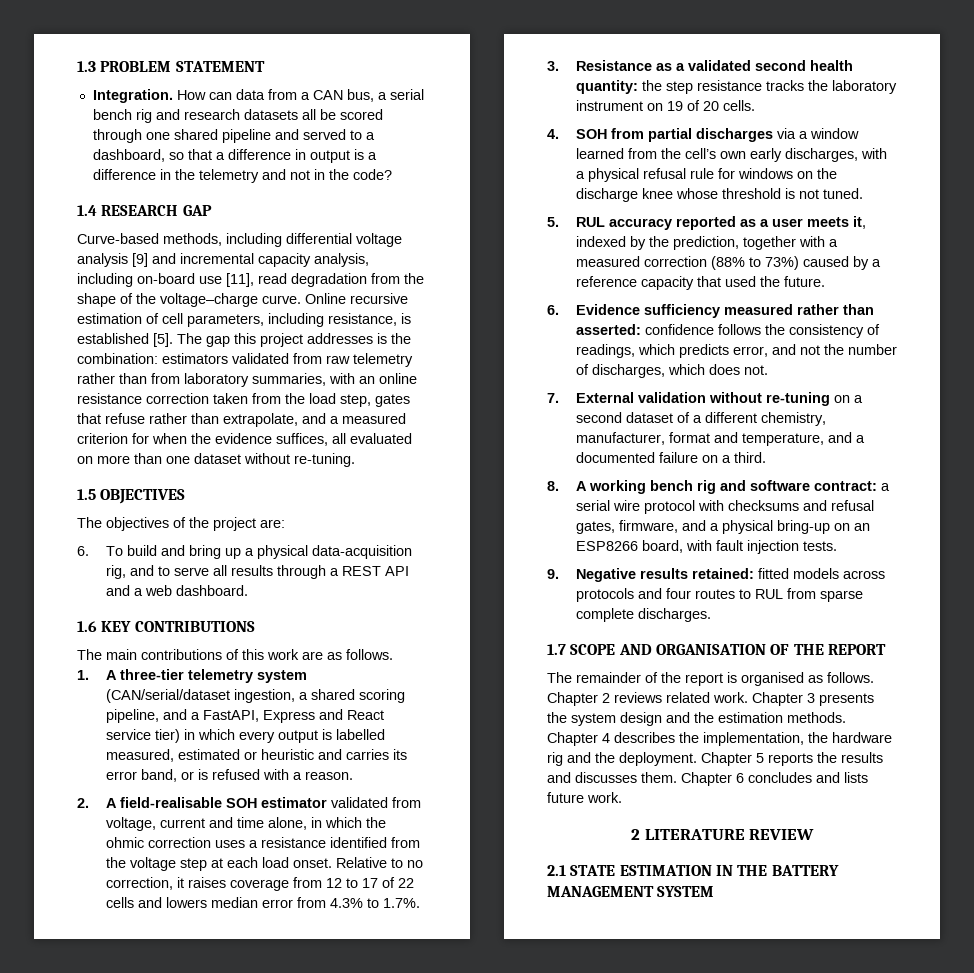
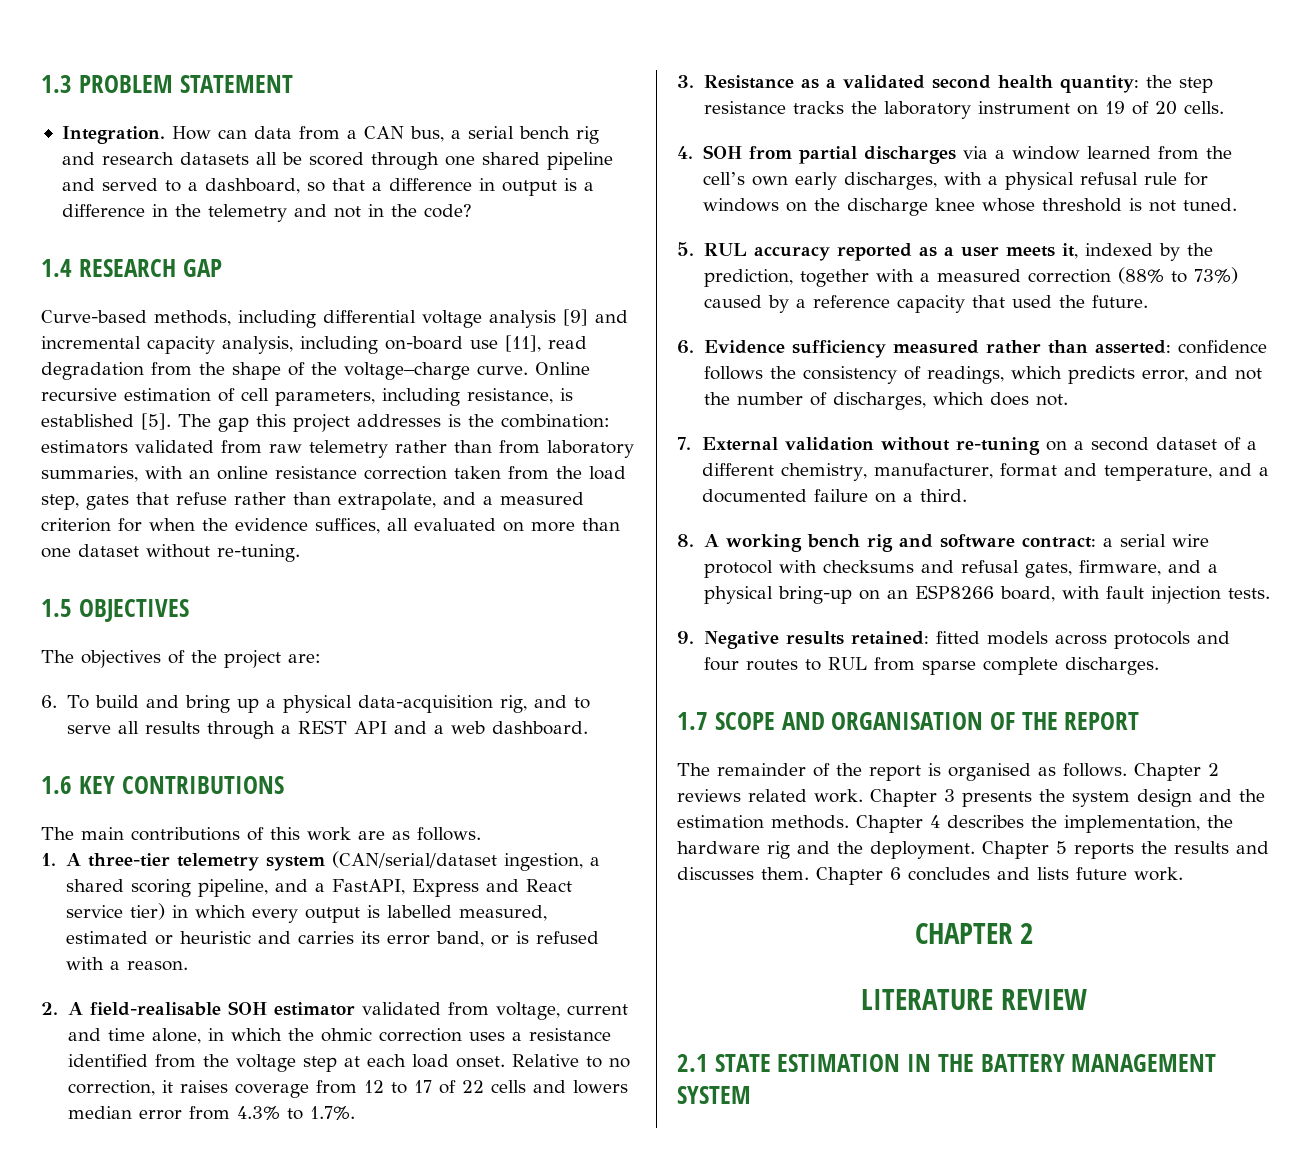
[630,829,640,840] 2 -> [914,923,1034,944] CHAPTER 2 //

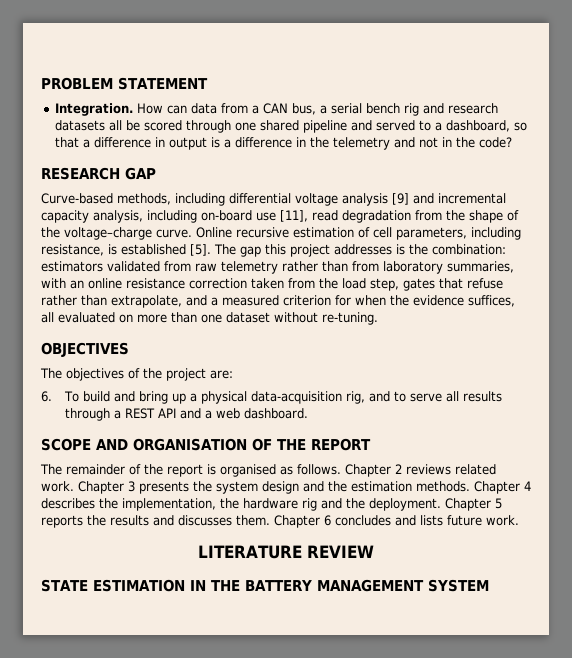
[41,75,72,93] 1.3 -> (41, 83) none
[41,259,72,277] 1.4 -> (513, 142) none
[41,599,72,617] 1.5 -> (378, 318) none
[41,776,284,794] [41,827,481,841] [41,851,600,871] [65,879,572,897] [65,903,547,923] [65,931,599,947] [65,957,188,971] [41,1001,628,1020] [67,1028,611,1044] [67,1054,630,1072] [67,1080,628,1098] [67,1106,355,1120] [677,75,1213,93] [703,101,1224,119] [677,145,1232,164] [702,172,1208,190] [702,198,1237,216] [677,242,1213,261] [703,267,1238,287] [703,295,1148,313] [677,340,1267,358] [703,366,1263,384] [703,392,1068,410] [677,437,1257,455] [701,463,1269,481] [701,489,967,503] [677,534,1209,552] [703,560,1218,578] [703,585,1270,604] [677,631,1230,649] [703,657,1159,675] [677,712,708,730] 1.6 KEY CONTRIBUTIONS // The main contributions of this work are as follows. // 1. A three-tier telemetry system (CAN/serial/dataset ingestion, a shared scoring pipeline, and a FastAPI, Express and React service tier) in which every output is labelled measured, estimated or heuristic and carries its error band, or is refused with a reason. // 2. A field-realisable SOH estimator validated from voltage, current and time alone, in which the ohmic correction uses a resistance identified from the voltage step at each load onset. Relative to no correction, it raises coverage from 12 to 17 of 22 cells and lowers median error from 4.3% to 1.7%. // 3. Resistance as a validated second health quantity: the step resistance tracks the laboratory instrument on 19 of 20 cells. // 4. SOH from partial discharges via a window learned from the cell’s own early discharges, with a physical refusal rule for windows on the discharge knee whose threshold is not tuned. // 5. RUL accuracy reported as a user meets it, indexed by the prediction, together with a measured correction (88% to 73%) caused by a reference capacity that used the future. // 6. Evidence sufficiency measured rather than asserted: confidence follows the consistency of readings, which predicts error, and not the number of discharges, which does not. // 7. External validation without re-tuning on a second dataset of a different chemistry, manufacturer, format and temperature, and a documented failure on a third. // 8. A working bench rig and software contract: a serial wire protocol with checksums and refusal gates, firmware, and a physical bring-up on an ESP8266 board, with fault injection tests. // 9. Negative results retained: fitted models across protocols and four routes to RUL from sparse complete discharges. // 1.7 -> (308, 413) none
[914,923,1034,944] // CHAPTER 2 -> (519, 520) none
[677,1054,708,1072] 2.1 -> (374, 551) none

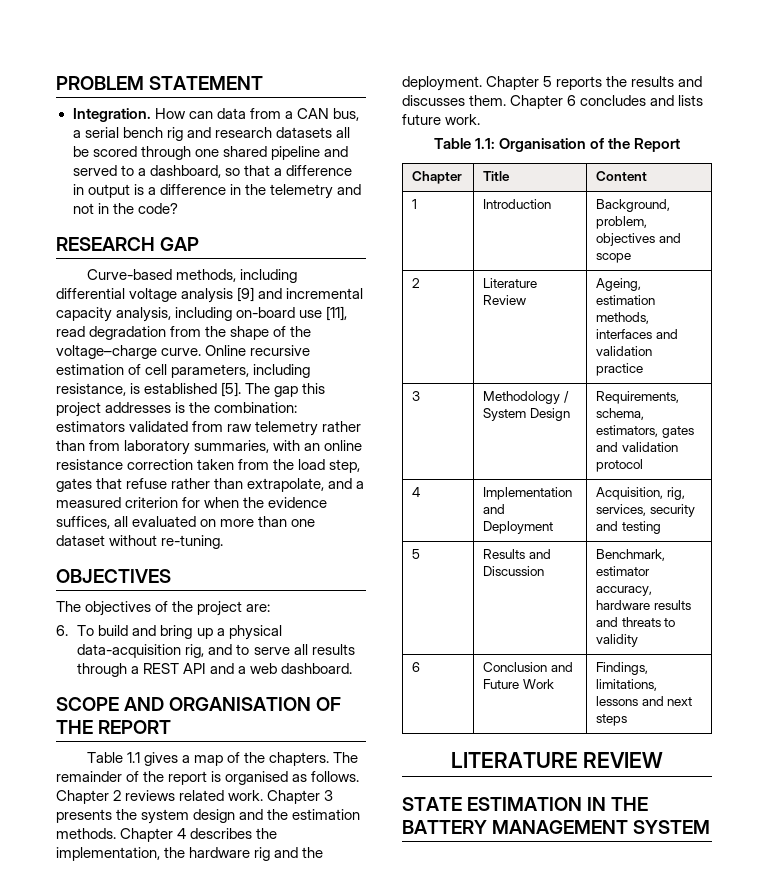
(371, 444) none -> [86,752,330,766] Table 1.1 gives a map of the chapters.
(519, 520) none -> [433,138,681,152] [412,171,463,184] [483,171,511,181] [596,171,648,181] [412,199,418,209] [483,199,552,209] [596,199,671,212] [596,216,648,229] [596,233,681,246] [596,253,632,263] [412,278,421,288] [483,278,538,288] [483,295,527,305] [596,278,642,291] [596,295,656,305] [596,312,650,324] [596,329,678,339] [596,346,653,356] [596,363,644,376] [412,391,421,401] [483,391,569,404] [483,408,570,421] [596,391,680,404] [596,408,645,420] [596,425,694,438] [596,442,678,452] [596,459,644,472] [412,487,421,497] [483,487,573,500] [483,504,506,514] [483,521,554,534] [596,487,685,500] [596,504,695,517] [596,521,661,534] [412,549,421,559] [483,549,551,559] [483,566,545,576] [596,549,666,561] [596,566,651,576] [596,586,653,596] [596,600,691,610] [596,617,676,627] [596,634,639,647] [412,662,421,672] [483,662,573,672] [483,679,554,689] [596,662,649,675] [596,679,658,691] [596,696,693,706] [596,714,628,726] // Table 1.1: Organisation of the Report // Chapter | Title | Content // 1 | Introduction | Background, problem, objectives and scope // 2 | Literature Review | Ageing, estimation methods, interfaces and validation practice // 3 | Methodology / System Design | Requirements, schema, estimators, gates and validation protocol // 4 | Implementation and Deployment | Acquisition, rig, services, security and testing // 5 | Results and Discussion | Benchmark, estimator accuracy, hardware results and threats to validity // 6 | Conclusion and Future Work | Findings, limitations, lessons and next steps

